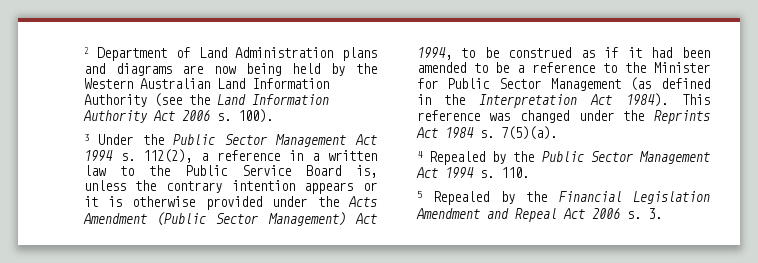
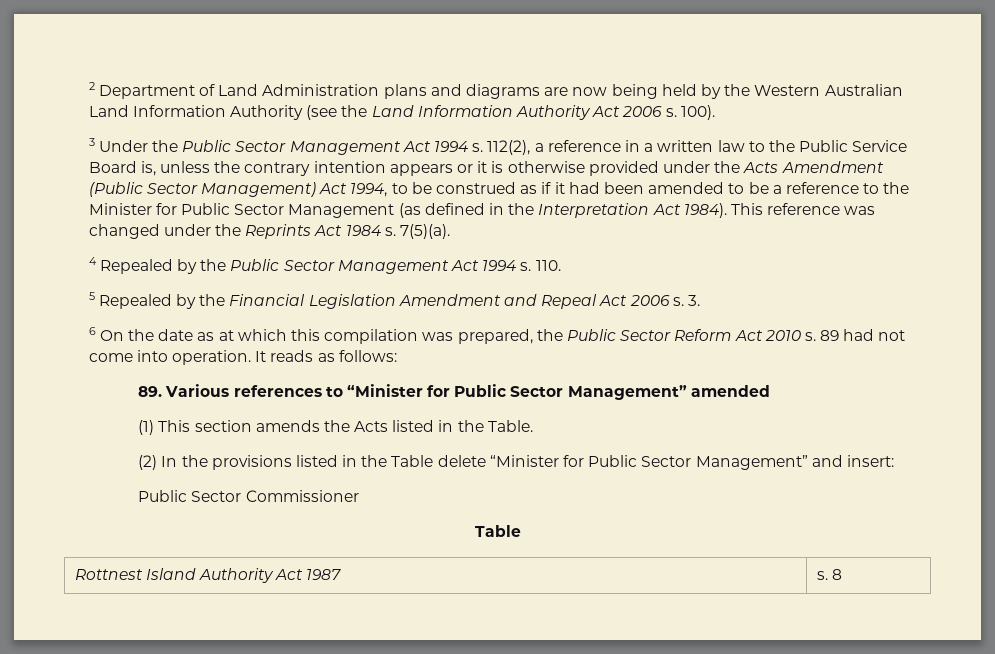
(662, 213) none -> [88,327,906,344] [88,350,397,365] [138,384,770,400] [138,420,533,435] [138,455,894,470] [138,490,359,502] [474,525,521,537] [74,568,342,583] [816,569,842,580] // 6 On the date as at which this compilation was prepared, the Public Sector Reform Act 2010 s. 89 had not come into operation. It reads as follows: // 89. Various references to “Minister for Public Sector Management” amended // (1) This section amends the Acts listed in the Table. // (2) In the provisions listed in the Table delete “Minister for Public Sector Management” and insert: // Public Sector Commissioner // Table // Rottnest Island Authority Act 1987 | s. 8

